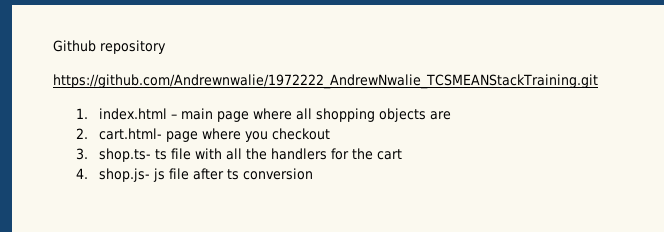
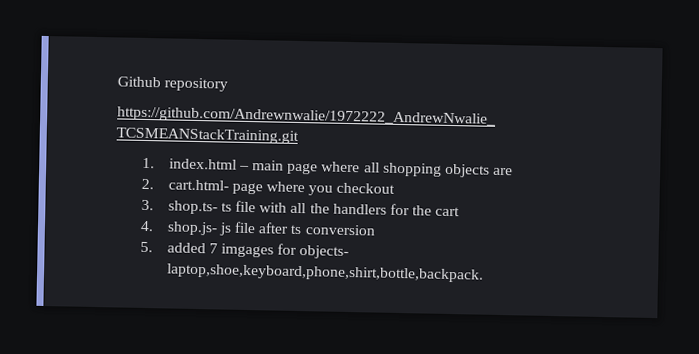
(314, 174) none -> [140,241,350,260] [166,263,484,283] // 5. added 7 imgages for objects- laptop,shoe,keyboard,phone,shirt,bottle,backpack.

